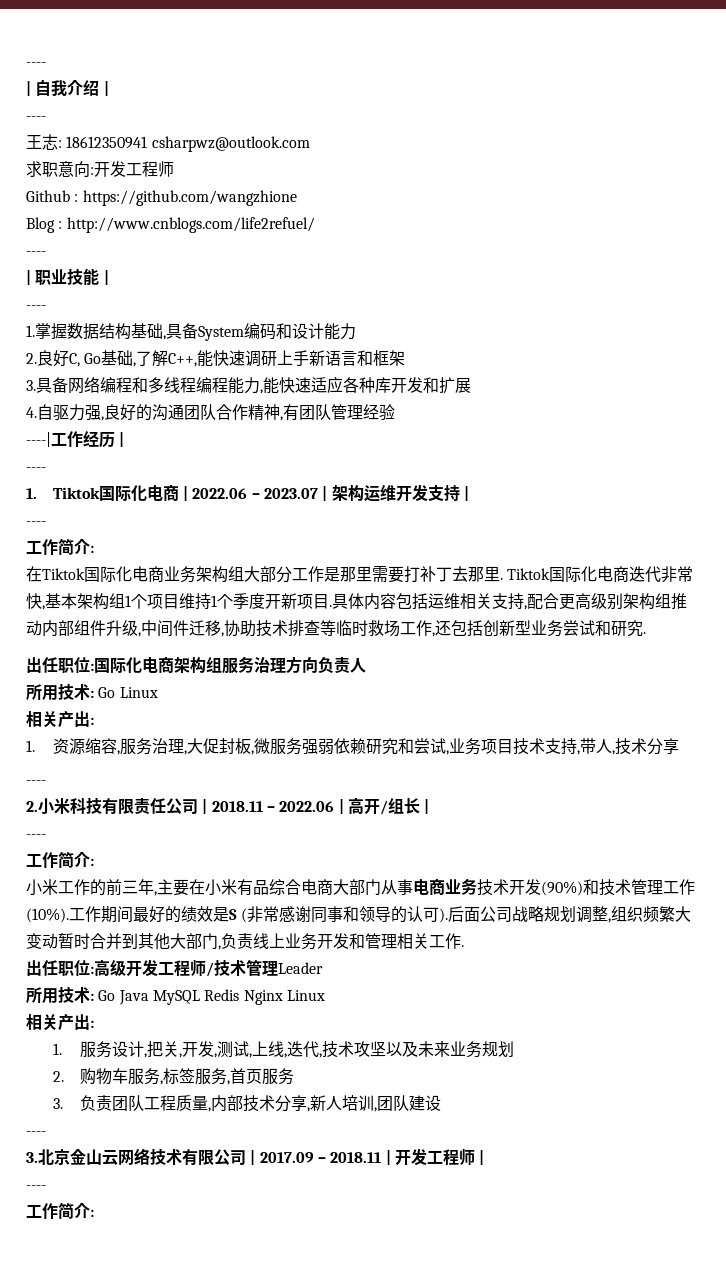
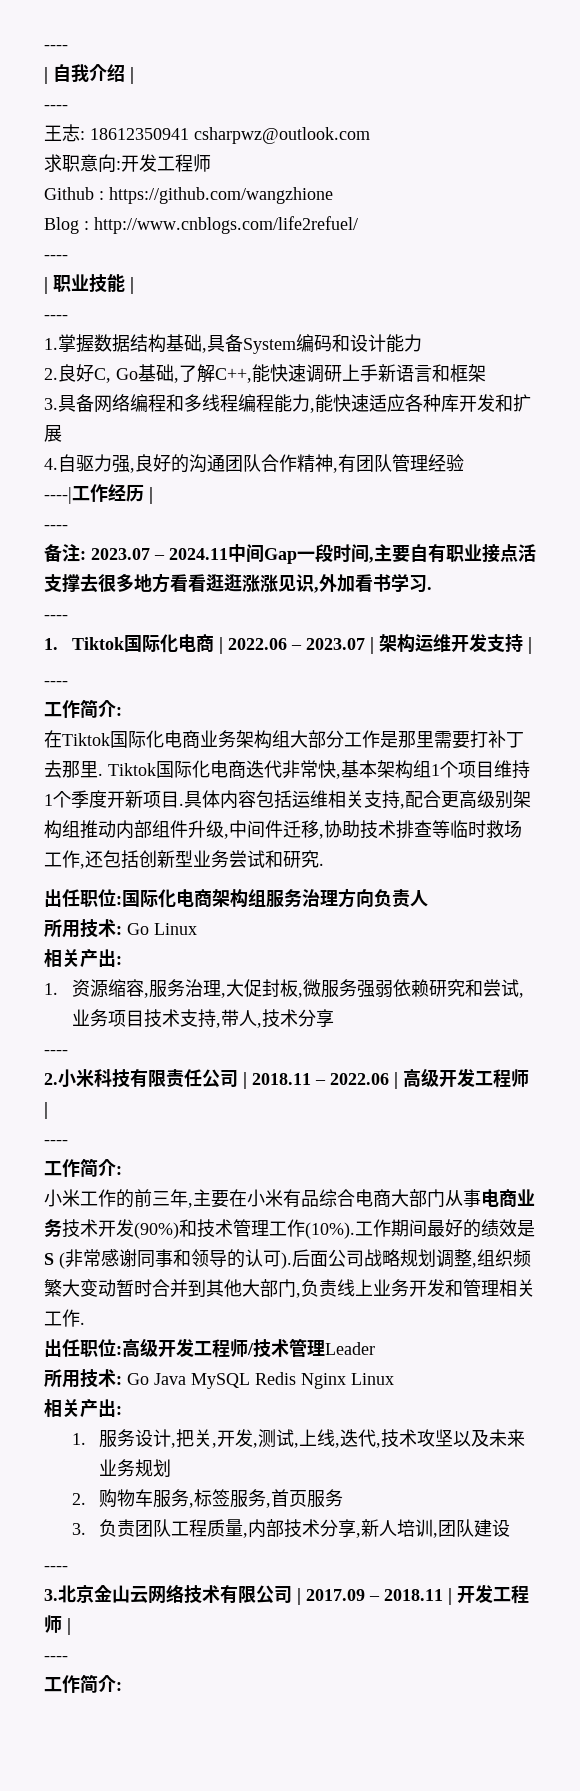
(46, 469) none -> [44,544,536,564] [44,573,432,593] [44,615,68,620] // 备注: 2023.07 – 2024.11中间Gap一段时间,主要自有职业接点活支撑去很多地方看看逛逛涨涨见识,外加看书学习. // ----
[363,798,420,815] 开/组长 -> [421,1068,529,1088] 级开发工程师

